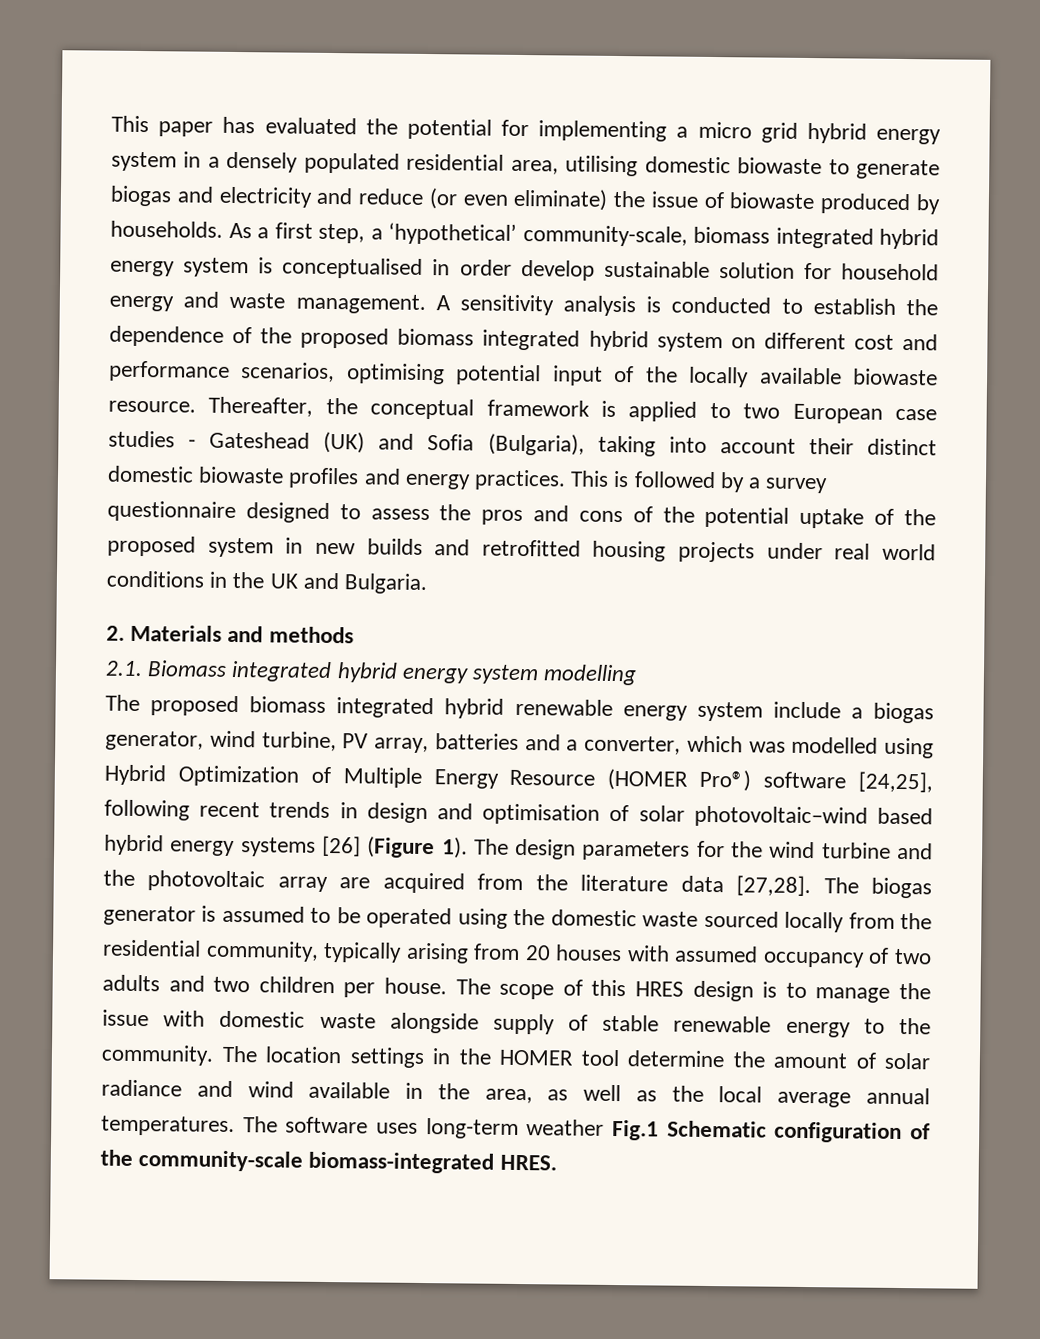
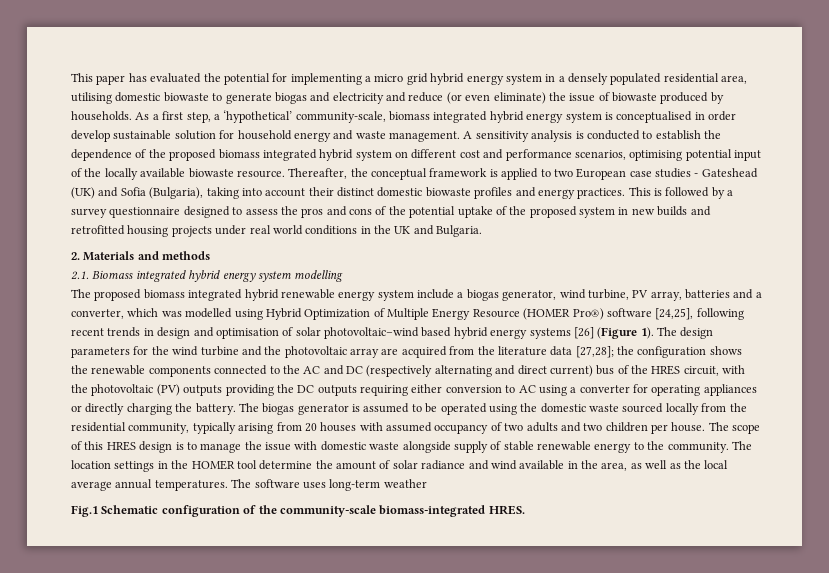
[736,875,812,897] [27,28]. -> [575,346,742,358] [71,365,746,377] [71,384,757,396] [71,403,236,415] [27,28]; the configuration shows the renewable components connected to the AC and DC (respectively alternating and direct current) bus of the HRES circuit, with the photovoltaic (PV) outputs providing the DC outputs requiring either conversion to AC using a converter for operating appliances or directly charging the battery.
(605, 1127) none -> (427, 483) //

